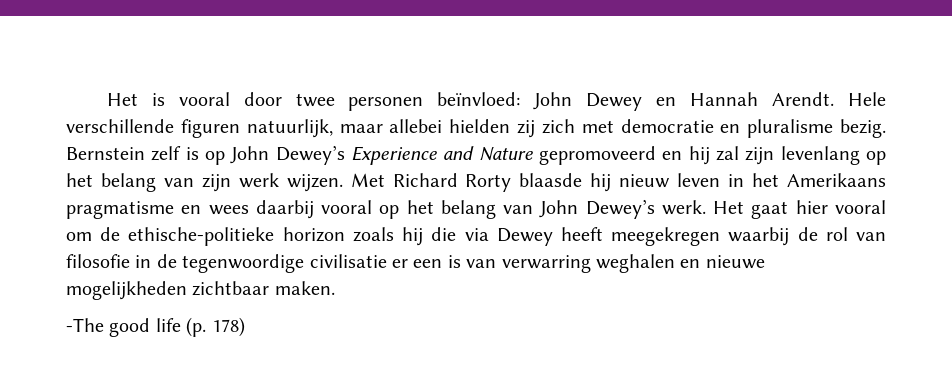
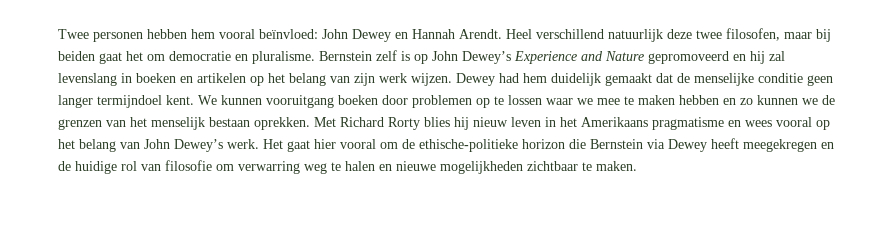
[106,92,424,111] Het is vooral door twee personen -> [58,29,255,42] Twee personen hebben hem vooral
[848,92,887,106] [66,119,886,138] Hele verschillende figuren natuurlijk, maar allebei hielden zij zich met democratie en pluralisme bezig. -> [506,28,831,42] [58,51,315,64] Heel verschillend natuurlijk deze twee filosofen, maar bij beiden gaat het om democratie en pluralisme.
[745,146,860,165] zijn levenlang -> [58,73,246,86] levenslang in boeken en artikelen
(343, 183) none -> [456,73,833,86] [58,95,835,108] [58,117,310,130] Dewey had hem duidelijk gemaakt dat de menselijke conditie geen langer termijndoel kent. We kunnen vooruitgang boeken door problemen op te lossen waar we mee te maken hebben en zo kunnen we de grenzen van het menselijk bestaan oprekken.
[519,173,583,187] blaasde -> [424,117,450,127] blies
[255,200,314,219] daarbij -> (772, 123) none
[352,227,457,246] zoals hij die -> [569,139,643,149] die Bernstein
[728,227,886,246] [66,254,675,273] waarbij de rol van filosofie in de tegenwoordige civilisatie er een is van verwarring weghalen -> [821,142,834,149] [58,160,375,174] en de huidige rol van filosofie om verwarring weg te halen
(270, 288) none -> [582,162,592,171] te
[66,317,245,337] // -The good life (p. 178) -> (637, 166) none

